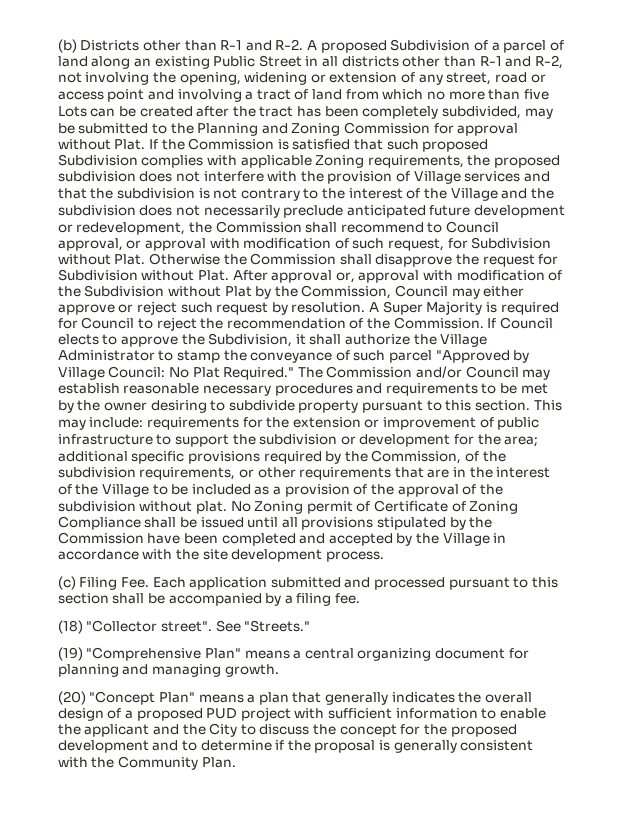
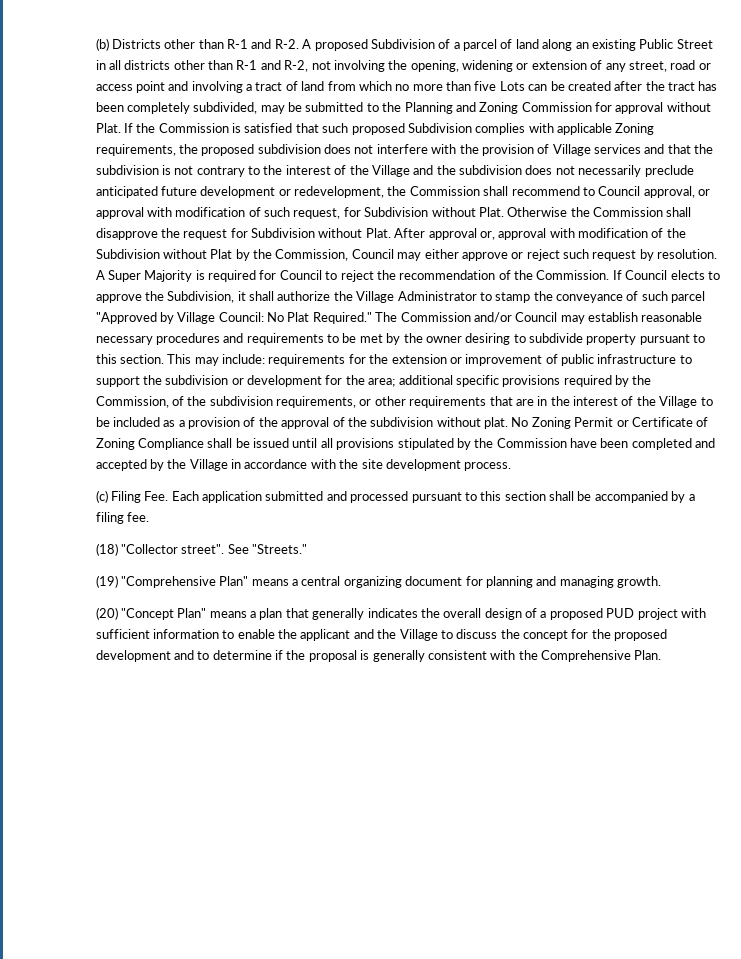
[306,501,371,514] permit of -> [574,417,629,427] Permit or
[209,723,238,737] City -> [399,629,438,641] Village
[117,756,198,770] Community -> [541,650,632,662] Comprehensive

